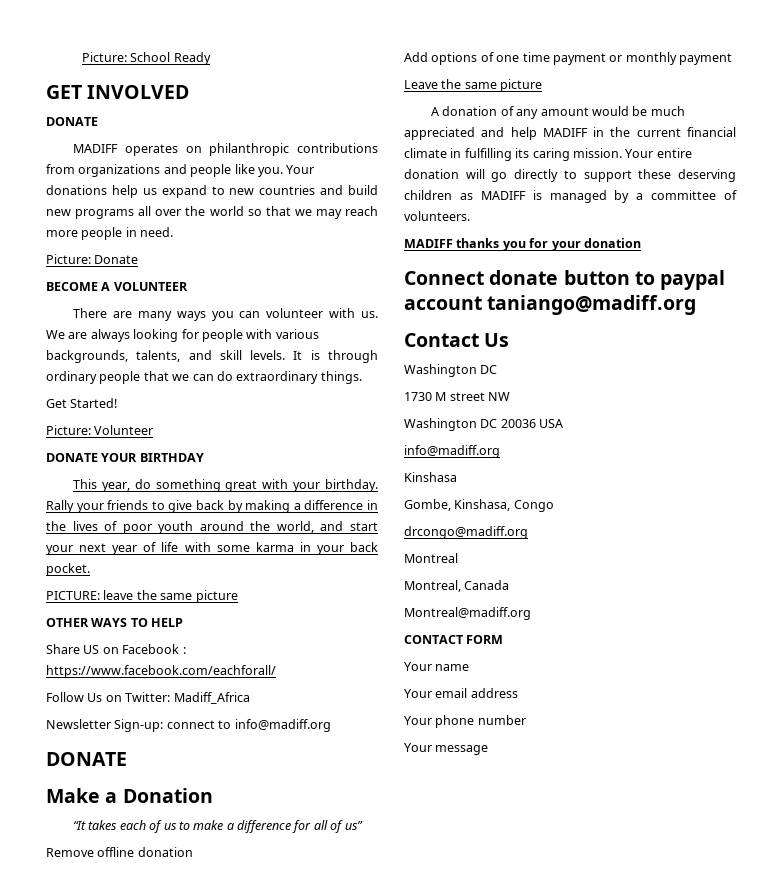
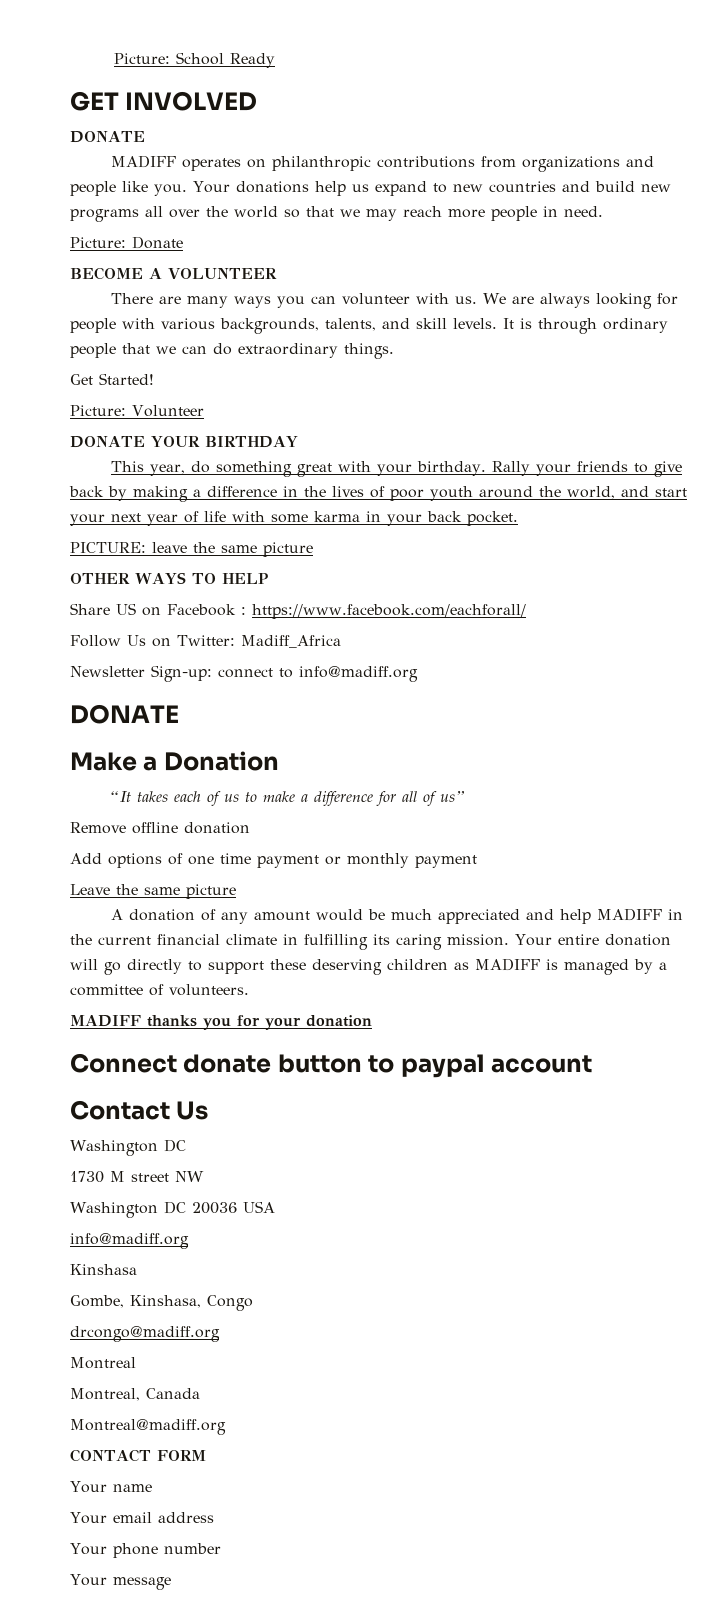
[487,295,697,315] taniango@madiff.org -> (593, 1064) none

